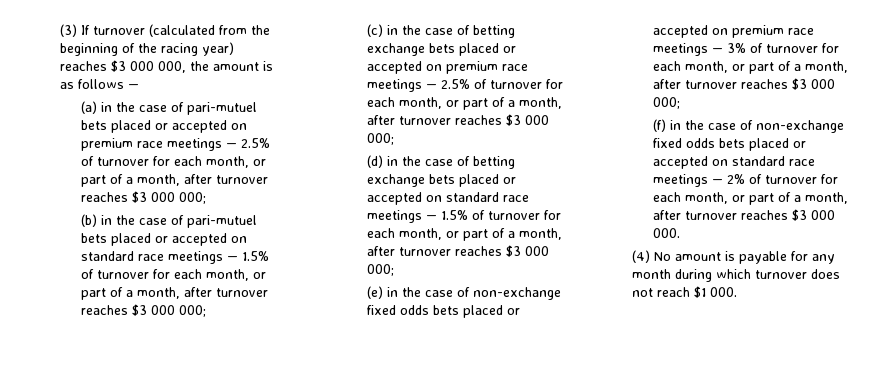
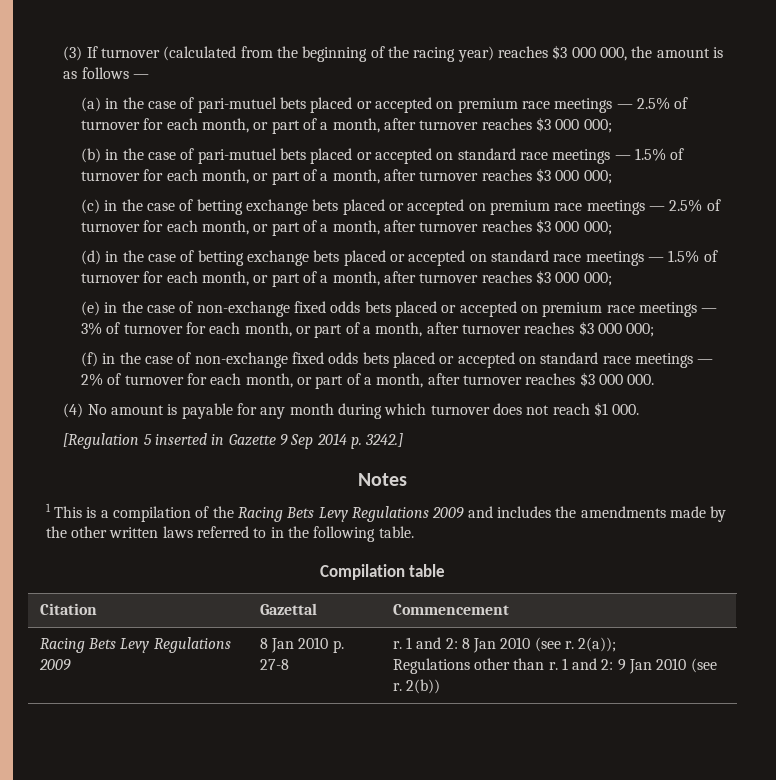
(737, 292) none -> [63,433,404,449] [358,473,407,486] [45,503,727,522] [45,526,414,542] [319,564,446,580] [39,603,97,615] [259,603,317,615] [392,604,509,615] [39,637,231,653] [38,659,71,671] [259,637,344,653] [259,659,289,670] [392,637,617,653] [392,658,717,674] [392,679,440,694] // [Regulation 5 inserted in Gazette 9 Sep 2014 p. 3242.] // Notes // 1 This is a compilation of the Racing Bets Levy Regulations 2009 and includes the amendments made by the other written laws referred to in the following table. // Compilation table // Citation | Gazettal | Commencement // Racing Bets Levy Regulations 2009 | 8 Jan 2010 p. 27-8 | r. 1 and 2: 8 Jan 2010 (see r. 2(a)); // Regulations other than r. 1 and 2: 9 Jan 2010 (see r. 2(b))

